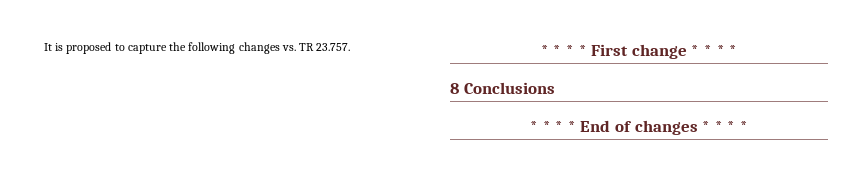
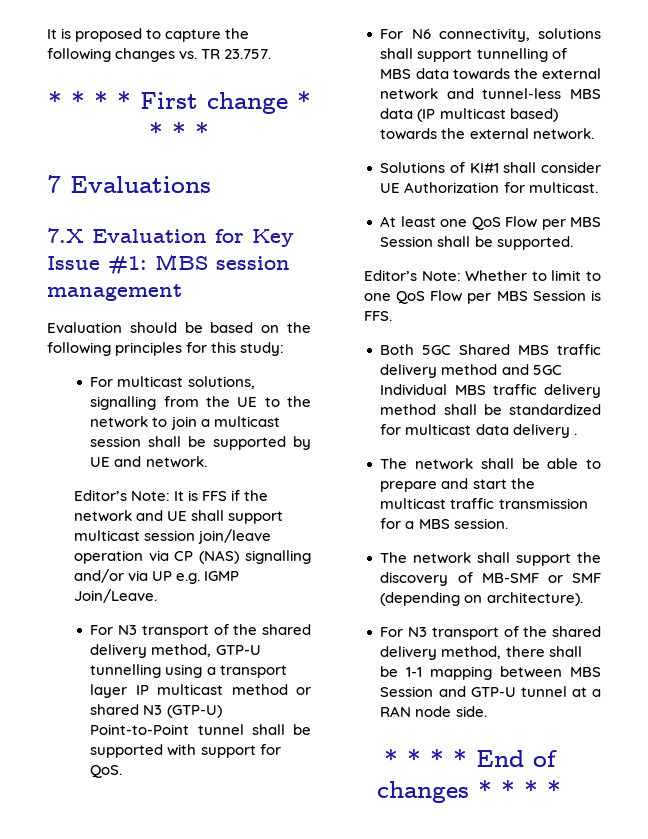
[450,82,555,94] 8 Conclusions -> [47,175,211,193] [47,228,294,247] [47,254,290,275] [47,284,182,301] [47,322,312,333] [47,342,285,356] [90,376,255,389] [90,396,312,410] [90,416,280,430] [90,436,311,450] [90,456,207,468] [73,490,269,501] [73,510,284,524] [73,529,272,544] [73,550,311,564] [73,569,240,584] [73,589,157,603] [90,624,311,638] [90,644,261,658] [90,664,287,678] [90,684,311,698] [90,704,222,718] [90,724,311,735] [90,744,281,758] [90,765,123,778] [380,28,601,42] [380,48,567,62] [380,68,601,80] [380,88,601,100] [380,108,558,122] [380,128,594,140] [380,162,601,173] [380,182,598,193] [380,216,601,230] [380,236,573,250] [363,270,601,281] [363,290,601,304] [363,311,392,321] [380,344,601,355] [380,364,562,378] [380,384,601,398] [380,404,601,415] [380,424,577,438] [380,458,601,470] [380,478,535,492] [380,498,588,509] [380,518,508,529] [380,552,601,566] [380,572,601,586] [380,592,583,606] [380,626,601,640] [380,646,582,660] [380,666,601,680] [380,686,601,697] [380,706,487,717] 7 Evaluations // 7.X Evaluation for Key Issue #1: MBS session management // Evaluation should be based on the following principles for this study: // For multicast solutions, signalling from the UE to the network to join a multicast session shall be supported by UE and network. // Editor’s Note: It is FFS if the network and UE shall support multicast session join/leave operation via CP (NAS) signalling and/or via UP e.g. IGMP Join/Leave. // For N3 transport of the shared delivery method, GTP-U tunnelling using a transport layer IP multicast method or shared N3 (GTP-U) Point-to-Point tunnel shall be supported with support for QoS. // For N6 connectivity, solutions shall support tunnelling of MBS data towards the external network and tunnel-less MBS data (IP multicast based) towards the external network. // Solutions of KI#1 shall consider UE Authorization for multicast. // At least one QoS Flow per MBS Session shall be supported. // Editor’s Note: Whether to limit to one QoS Flow per MBS Session is FFS. // Both 5GC Shared MBS traffic delivery method and 5GC Individual MBS traffic delivery method shall be standardized for multicast data delivery . // The network shall be able to prepare and start the multicast traffic transmission for a MBS session. // The network shall support the discovery of MB-SMF or SMF (depending on architecture). // For N3 transport of the shared delivery method, there shall be 1-1 mapping between MBS Session and GTP-U tunnel at a RAN node side.

